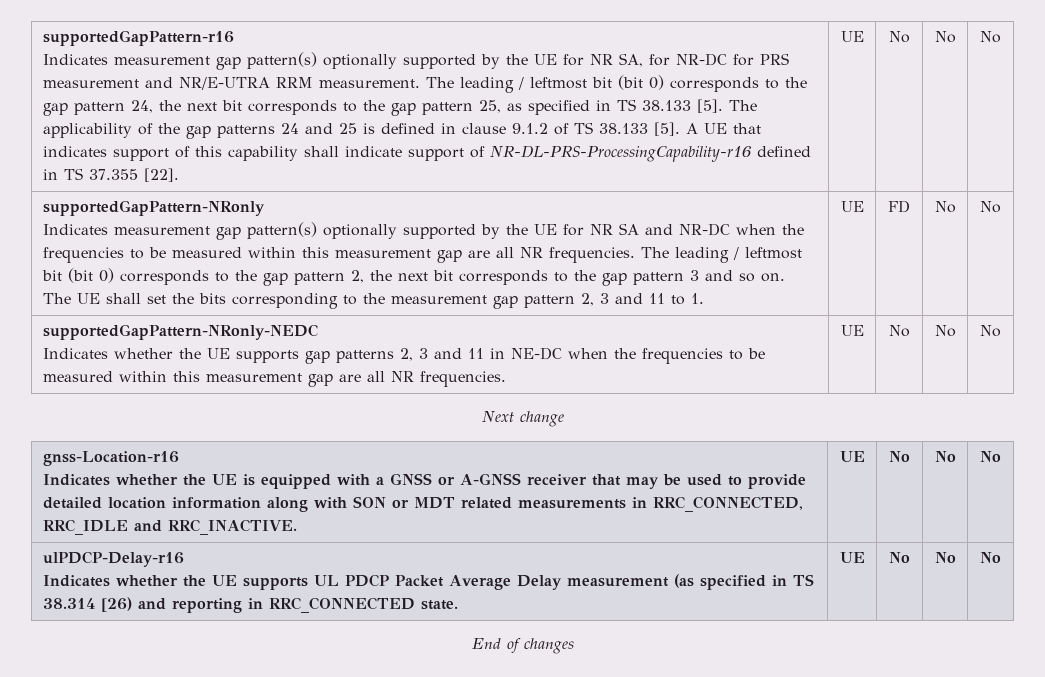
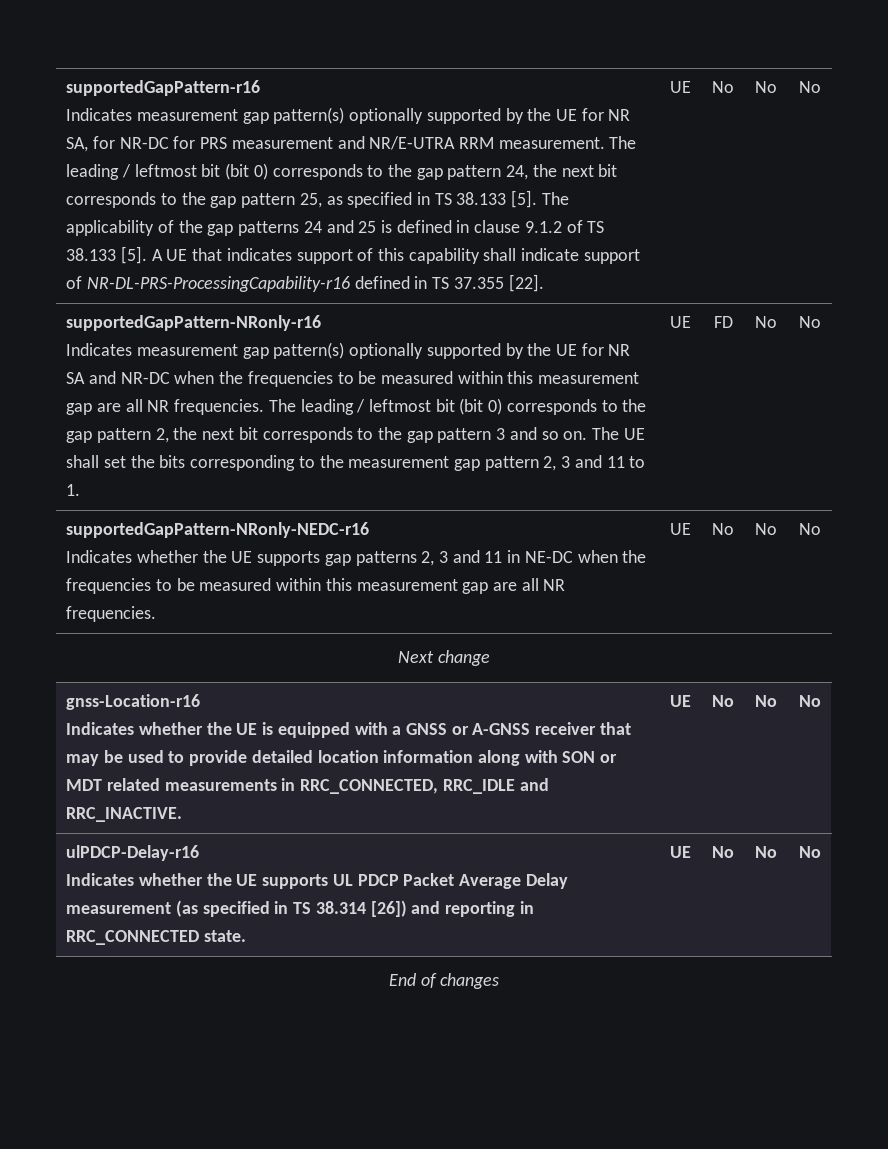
[42,200,265,216] supportedGapPattern-NRonly -> [66,315,322,331] supportedGapPattern-NRonly-r16
[42,324,318,340] supportedGapPattern-NRonly-NEDC -> [66,522,370,538] supportedGapPattern-NRonly-NEDC-r16
[100,597,132,612] [26) -> [370,900,407,917] [26])

